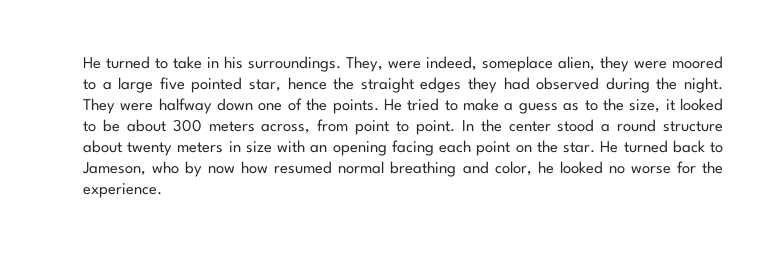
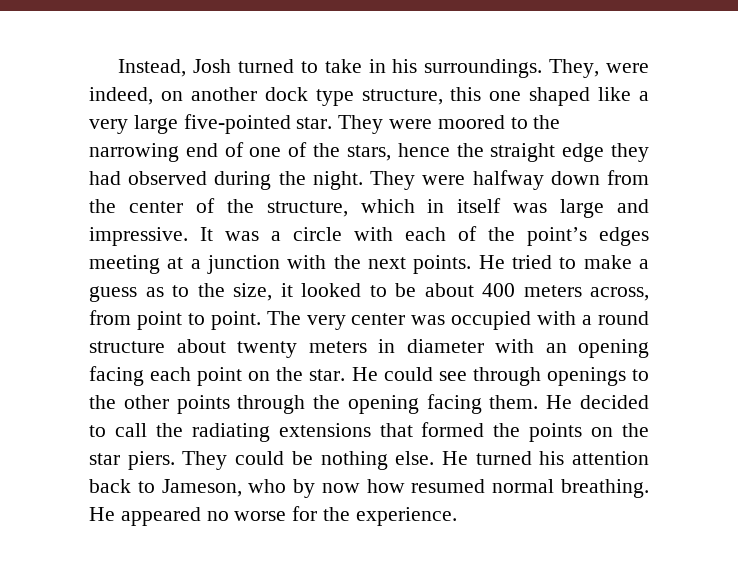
[83,57,101,69] He -> [118,59,232,77] Instead, Josh
[482,56,723,72] [83,77,281,93] someplace alien, they were moored to a large five pointed star, -> [160,87,649,106] [89,114,561,134] [89,142,391,162] on another dock type structure, this one shaped like a very large five-pointed star. They were moored to the narrowing end of one of the stars,
[420,77,462,93] edges -> [562,143,605,162] edge
[258,98,328,111] one of the -> [607,170,649,185] [89,198,649,218] [89,226,649,246] [89,255,407,274] from the center of the structure, which in itself was large and impressive. It was a circle with each of the point’s edges meeting at a junction with the next
[172,119,202,132] 300 -> [482,283,515,297] 400
[461,119,595,132] In the center stood -> [266,311,577,330] The very center was occupied with
[245,141,272,153] size -> [406,339,484,353] diameter
[623,140,668,153] turned -> [383,367,649,386] [89,394,649,414] [89,422,649,442] [89,451,649,470] could see through openings to the other points through the opening facing them. He decided to call the radiating extensions that formed the points on the star piers. They could be nothing else. He turned his attention
[390,161,603,177] breathing and color, he looked -> [561,479,649,498] [89,507,201,526] breathing. He appeared

